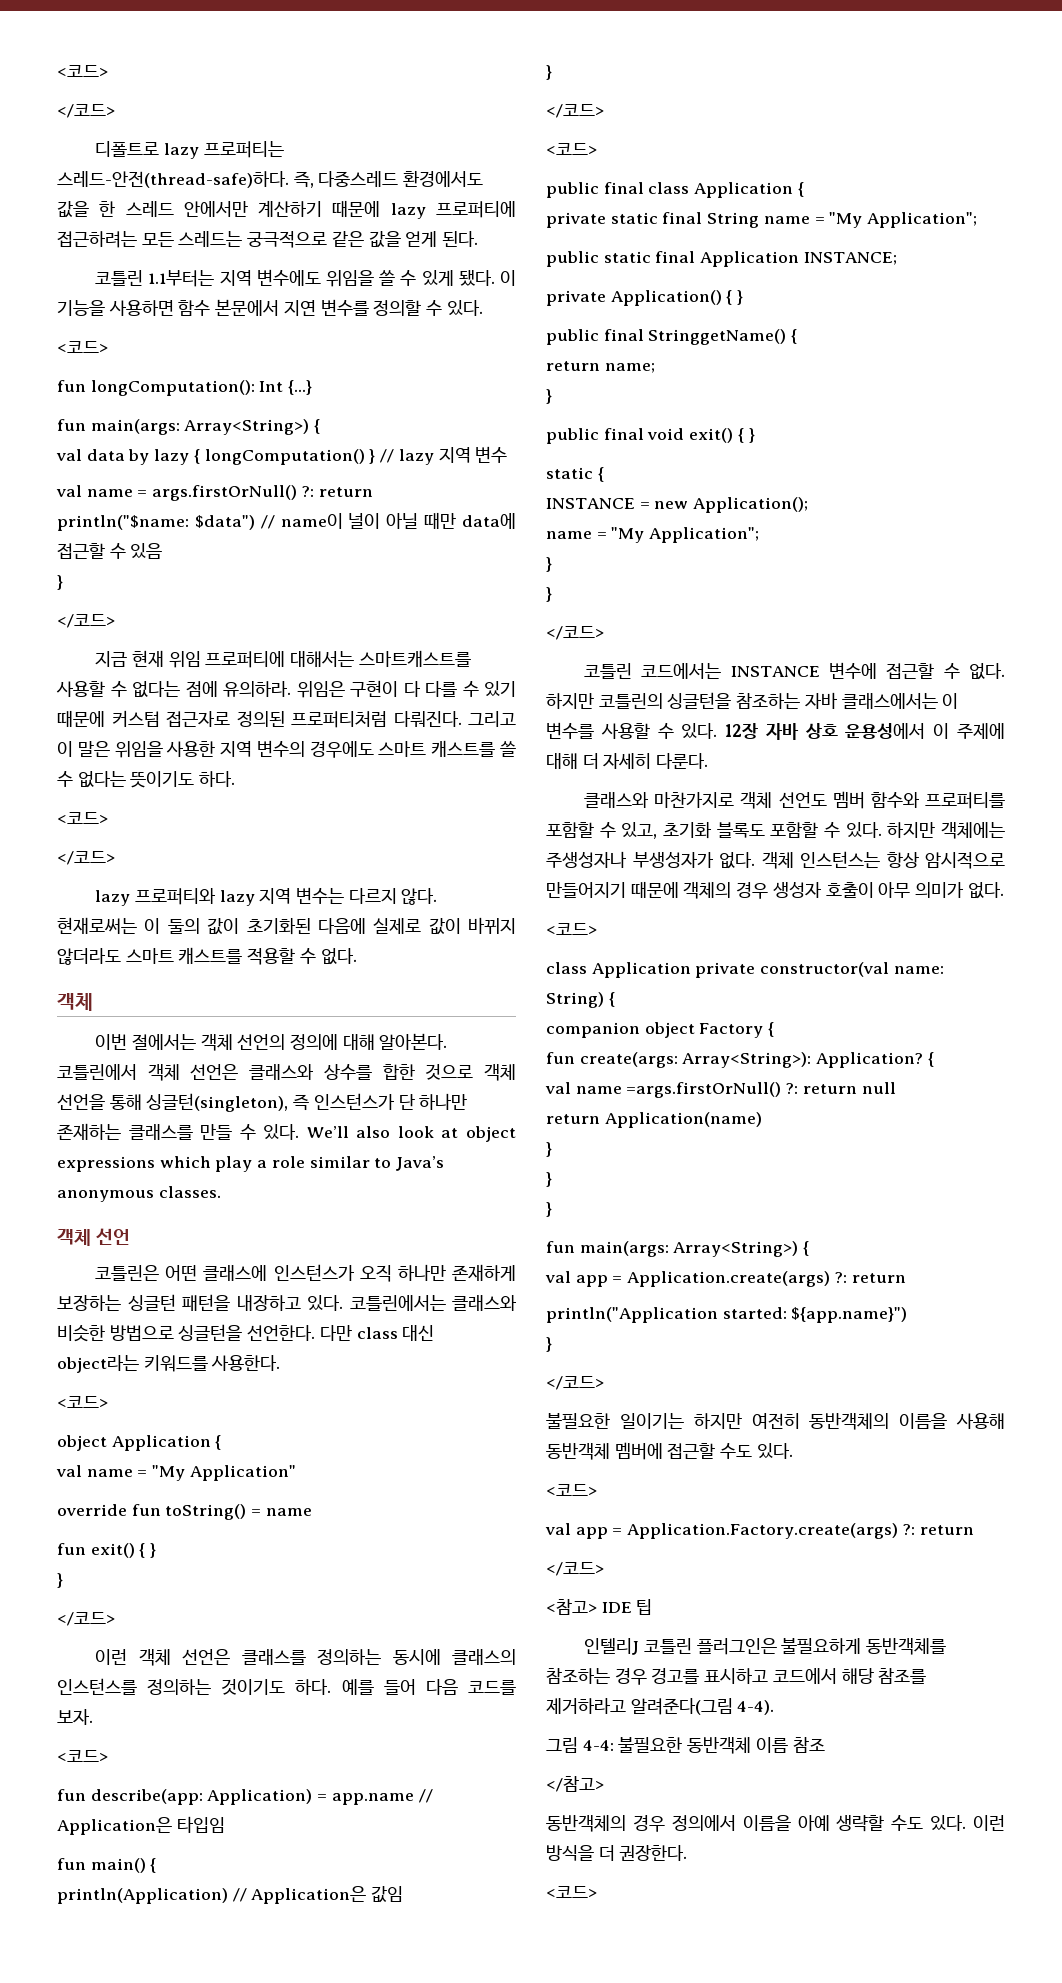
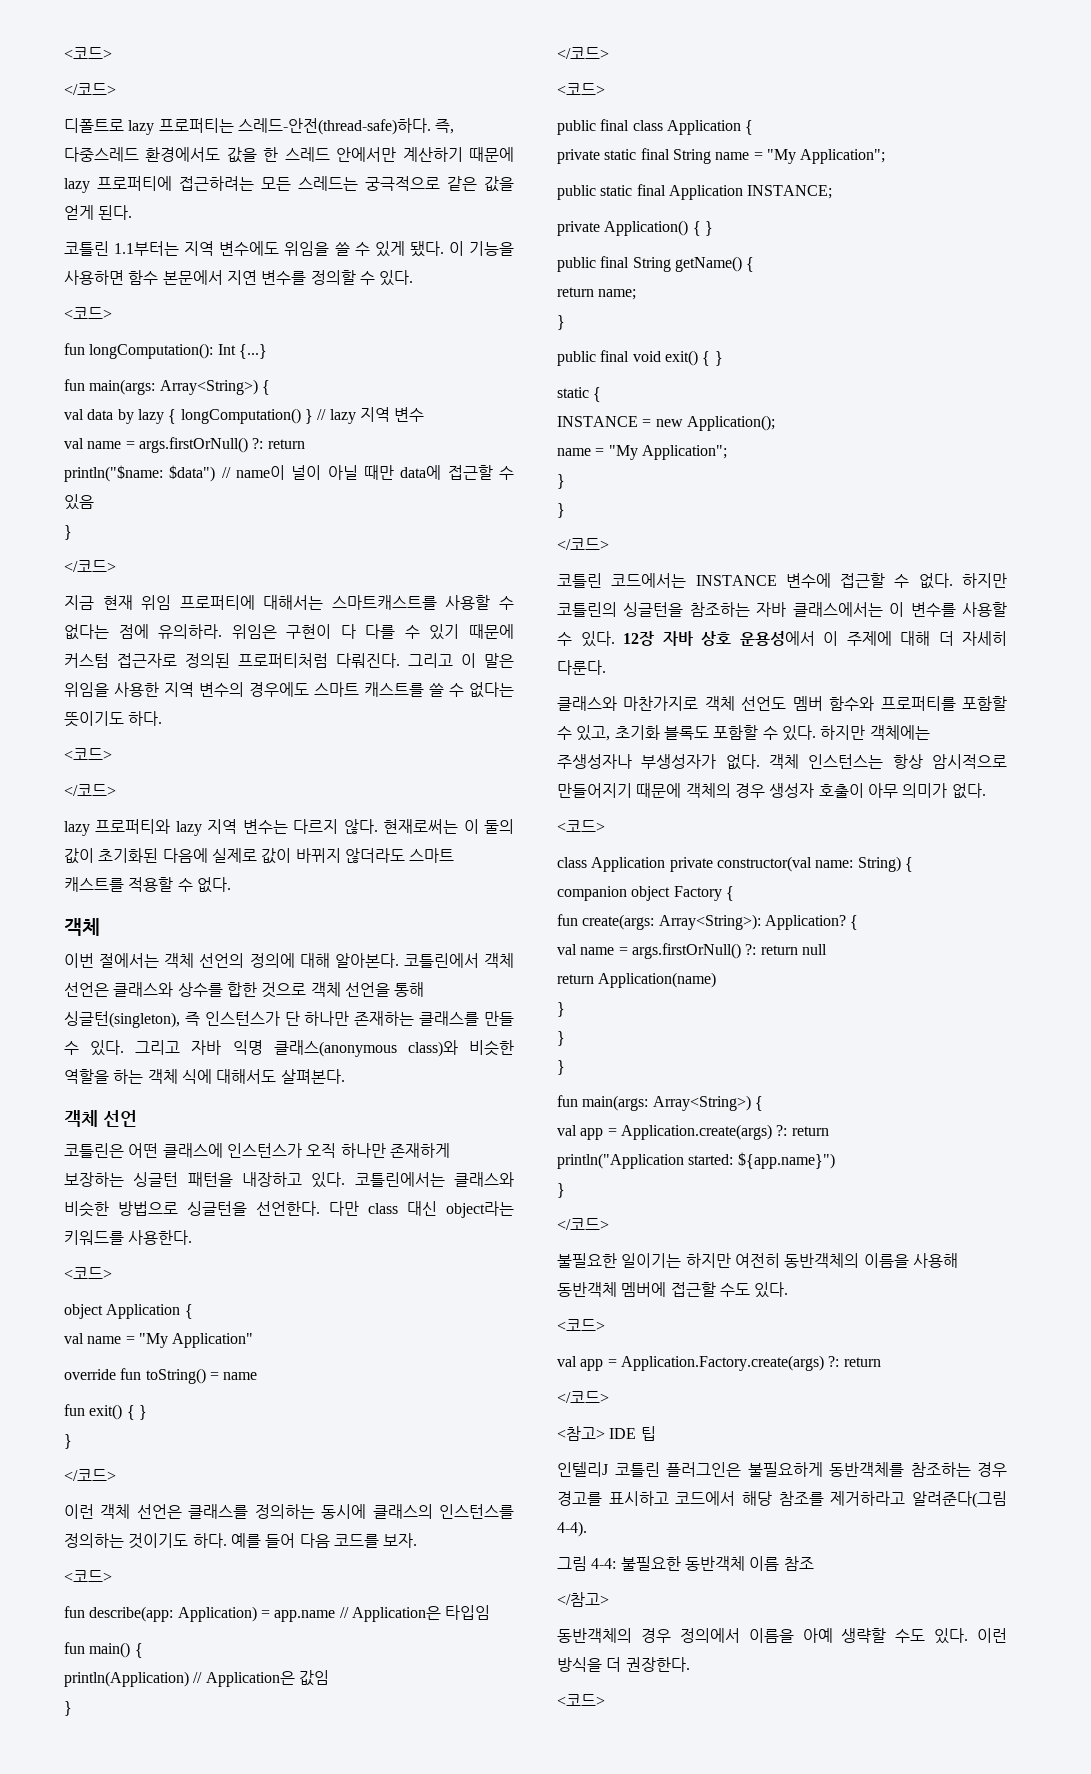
[306,1126,516,1142] [57,1156,445,1172] [57,1186,221,1202] We’ll also look at object expressions which play a role similar to Java’s anonymous classes. -> [135,1040,514,1057] [64,1069,345,1084] 그리고 자바 익명 클래스(anonymous class)와 비슷한 역할을 하는 객체 식에 대해서도 살펴본다.
[648,329,787,345] StringgetName() -> [632,256,742,272] String getName()
[626,1082,782,1098] =args.firstOrNull() -> [618,943,741,959] = args.firstOrNull()

